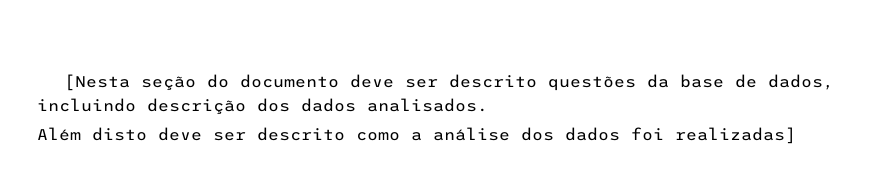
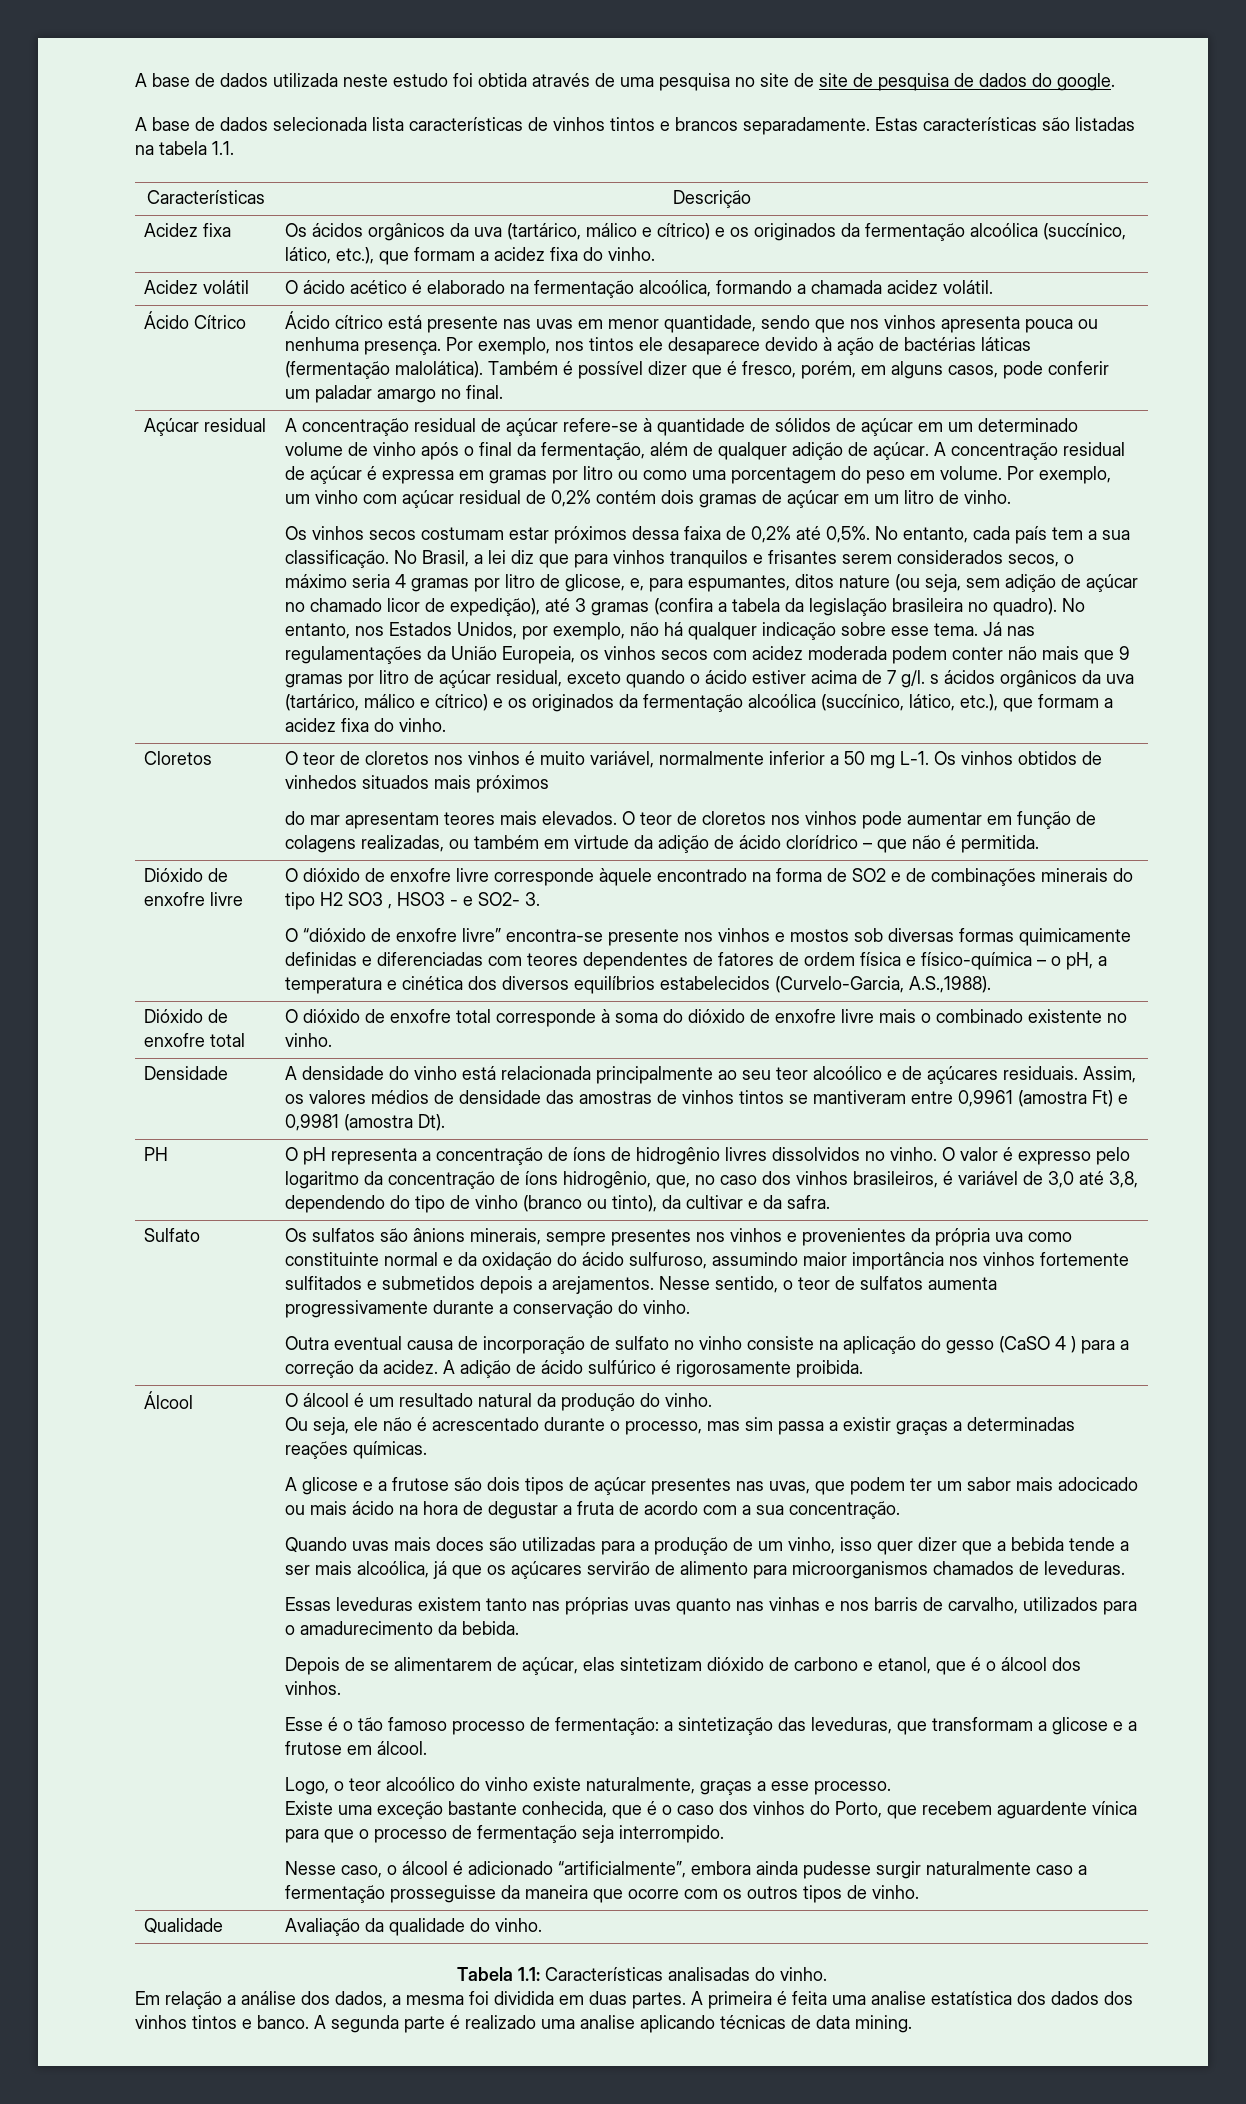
[64,74,835,91] [37,98,488,115] [37,127,796,144] [Nesta seção do documento deve ser descrito questões da base de dados, incluindo descrição dos dados analisados. // Além disto deve ser descrito como a análise dos dados foi realizadas] -> [135,73,1115,91] [135,117,1135,135] [135,141,234,155] [147,190,265,204] [672,190,751,208] [144,223,232,237] [285,223,1127,241] [285,247,656,265] [144,280,250,294] [285,280,994,298] [144,311,247,329] [285,311,1099,333] [285,337,1032,355] [285,361,1110,379] [285,385,504,403] [144,418,267,436] [285,418,1079,436] [285,442,1126,460] [285,466,1112,484] [285,490,1012,508] [285,526,1131,544] [285,550,1075,568] [285,574,1139,592] [285,598,1086,616] [285,622,1036,640] [285,646,1131,664] [285,670,1135,688] [285,694,1114,712] [285,718,447,732] [144,751,213,765] [285,751,1103,769] [285,775,550,793] [285,811,1097,829] [285,835,1040,853] [144,868,229,882] [144,892,244,906] [285,868,1134,886] [285,892,541,910] [285,928,1132,946] [285,952,1108,970] [285,976,992,994] [144,1009,229,1023] [144,1033,246,1047] [285,1009,1128,1027] [285,1033,333,1047] [144,1066,229,1080] [285,1066,1137,1084] [285,1090,1129,1107] [285,1114,446,1131] [144,1147,169,1161] [285,1147,1131,1165] [285,1171,1139,1189] [285,1195,831,1213] [144,1228,201,1242] [285,1228,1073,1246] [285,1252,1130,1270] [285,1276,998,1294] [285,1300,691,1318] [285,1336,1130,1354] [285,1360,864,1378] [144,1391,194,1409] [285,1393,713,1411] [285,1417,1076,1435] [285,1441,428,1459] [285,1477,1139,1495] [285,1501,901,1519] [285,1537,1130,1555] [285,1561,1126,1579] [285,1597,1138,1615] [285,1621,520,1635] [285,1657,1082,1675] [285,1681,342,1695] [285,1717,1138,1735] [285,1741,428,1755] [285,1777,892,1795] [285,1801,1138,1819] [285,1825,725,1843] [285,1861,1088,1879] [285,1885,920,1903] [144,1918,224,1934] [285,1918,543,1936] [456,1967,827,1981] [135,1991,1133,2009] [135,2015,912,2033] A base de dados utilizada neste estudo foi obtida através de uma pesquisa no site de site de pesquisa de dados do google. // A base de dados selecionada lista características de vinhos tintos e brancos separadamente. Estas características são listadas na tabela 1.1. // Características | Descrição // Acidez fixa | Os ácidos orgânicos da uva (tartárico, málico e cítrico) e os originados da fermentação alcoólica (succínico, lático, etc.), que formam a acidez fixa do vinho. // Acidez volátil | O ácido acético é elaborado na fermentação alcoólica, formando a chamada acidez volátil. // Ácido Cítrico | Ácido cítrico está presente nas uvas em menor quantidade, sendo que nos vinhos apresenta pouca ou nenhuma presença. Por exemplo, nos tintos ele desaparece devido à ação de bactérias láticas (fermentação malolática). Também é possível dizer que é fresco, porém, em alguns casos, pode conferir um paladar amargo no final. // Açúcar residual | A concentração residual de açúcar refere-se à quantidade de sólidos de açúcar em um determinado volume de vinho após o final da fermentação, além de qualquer adição de açúcar. A concentração residual de açúcar é expressa em gramas por litro ou como uma porcentagem do peso em volume. Por exemplo, um vinho com açúcar residual de 0,2% contém dois gramas de açúcar em um litro de vinho. // Os vinhos secos costumam estar próximos dessa faixa de 0,2% até 0,5%. No entanto, cada país tem a sua classificação. No Brasil, a lei diz que para vinhos tranquilos e frisantes serem considerados secos, o máximo seria 4 gramas por litro de glicose, e, para espumantes, ditos nature (ou seja, sem adição de açúcar no chamado licor de expedição), até 3 gramas (confira a tabela da legislação brasileira no quadro). No entanto, nos Estados Unidos, por exemplo, não há qualquer indicação sobre esse tema. Já nas regulamentações da União Europeia, os vinhos secos com acidez moderada podem conter não mais que 9 gramas por litro de açúcar residual, exceto quando o ácido estiver acima de 7 g/l. s ácidos orgânicos da uva (tartárico, málico e cítrico) e os originados da fermentação alcoólica (succínico, lático, etc.), que formam a acidez fixa do vinho. // Cloretos | O teor de cloretos nos vinhos é muito variável, normalmente inferior a 50 mg L-1. Os vinhos obtidos de vinhedos situados mais próximos // do mar apresentam teores mais elevados. O teor de cloretos nos vinhos pode aumentar em função de colagens realizadas, ou também em virtude da adição de ácido clorídrico – que não é permitida. // Dióxido de enxofre livre | O dióxido de enxofre livre corresponde àquele encontrado na forma de SO2 e de combinações minerais do tipo H2 SO3 , HSO3 - e SO2- 3. // O “dióxido de enxofre livre” encontra-se presente nos vinhos e mostos sob diversas formas quimicamente definidas e diferenciadas com teores dependentes de fatores de ordem física e físico-química – o pH, a temperatura e cinética dos diversos equilíbrios estabelecidos (Curvelo-Garcia, A.S.,1988). // Dióxido de enxofre total | O dióxido de enxofre total corresponde à soma do dióxido de enxofre livre mais o combinado existente no vinho. // Densidade | A densidade do vinho está relacionada principalmente ao seu teor alcoólico e de açúcares residuais. Assim, os valores médios de densidade das amostras de vinhos tintos se mantiveram entre 0,9961 (amostra Ft) e 0,9981 (amostra Dt). // PH | O pH representa a concentração de íons de hidrogênio livres dissolvidos no vinho. O valor é expresso pelo logaritmo da concentração de íons hidrogênio, que, no caso dos vinhos brasileiros, é variável de 3,0 até 3,8, dependendo do tipo de vinho (branco ou tinto), da cultivar e da safra. // Sulfato | Os sulfatos são ânions minerais, sempre presentes nos vinhos e provenientes da própria uva como constituinte normal e da oxidação do ácido sulfuroso, assumindo maior importância nos vinhos fortemente sulfitados e submetidos depois a arejamentos. Nesse sentido, o teor de sulfatos aumenta progressivamente durante a conservação do vinho. // Outra eventual causa de incorporação de sulfato no vinho consiste na aplicação do gesso (CaSO 4 ) para a correção da acidez. A adição de ácido sulfúrico é rigorosamente proibida. // Álcool | O álcool é um resultado natural da produção do vinho. // Ou seja, ele não é acrescentado durante o processo, mas sim passa a existir graças a determinadas reações químicas. // A glicose e a frutose são dois tipos de açúcar presentes nas uvas, que podem ter um sabor mais adocicado ou mais ácido na hora de degustar a fruta de acordo com a sua concentração. // Quando uvas mais doces são utilizadas para a produção de um vinho, isso quer dizer que a bebida tende a ser mais alcoólica, já que os açúcares servirão de alimento para microorganismos chamados de leveduras. // Essas leveduras existem tanto nas próprias uvas quanto nas vinhas e nos barris de carvalho, utilizados para o amadurecimento da bebida. // Depois de se alimentarem de açúcar, elas sintetizam dióxido de carbono e etanol, que é o álcool dos vinhos. // Esse é o tão famoso processo de fermentação: a sintetização das leveduras, que transformam a glicose e a frutose em álcool. // Logo, o teor alcoólico do vinho existe naturalmente, graças a esse processo. // Existe uma exceção bastante conhecida, que é o caso dos vinhos do Porto, que recebem aguardente vínica para que o processo de fermentação seja interrompido. // Nesse caso, o álcool é adicionado “artificialmente”, embora ainda pudesse surgir naturalmente caso a fermentação prosseguisse da maneira que ocorre com os outros tipos de vinho. // Qualidade | Avaliação da qualidade do vinho. // Tabela 1.1: Características analisadas do vinho. // Em relação a análise dos dados, a mesma foi dividida em duas partes. A primeira é feita uma analise estatística dos dados dos vinhos tintos e banco. A segunda parte é realizado uma analise aplicando técnicas de data mining.

